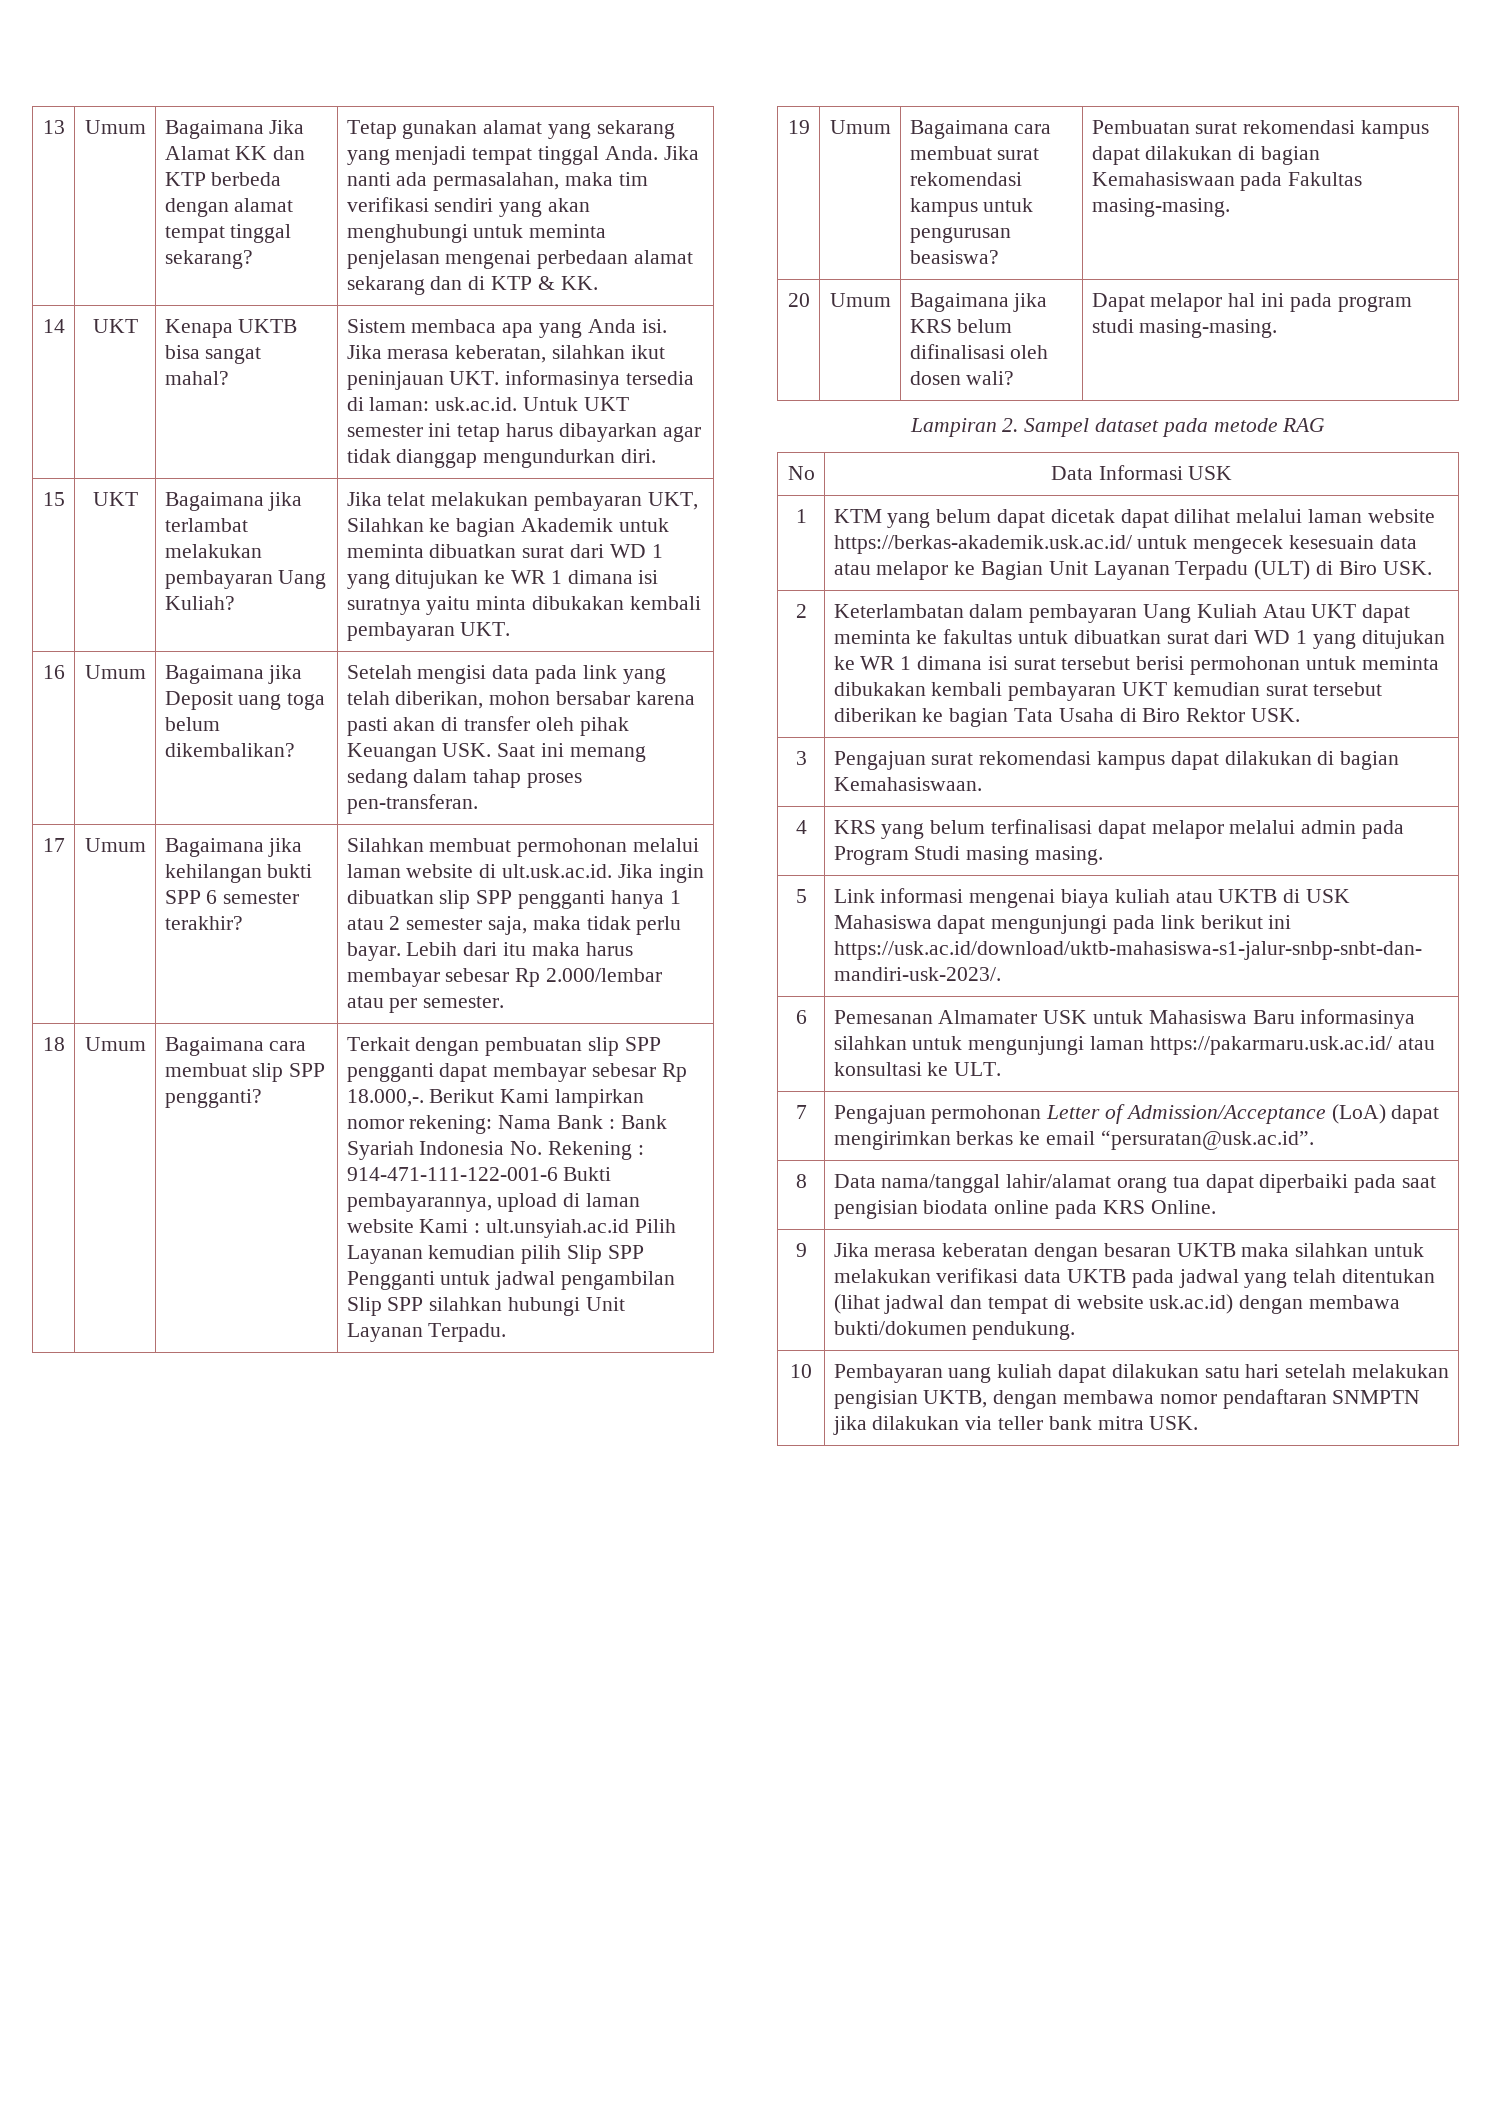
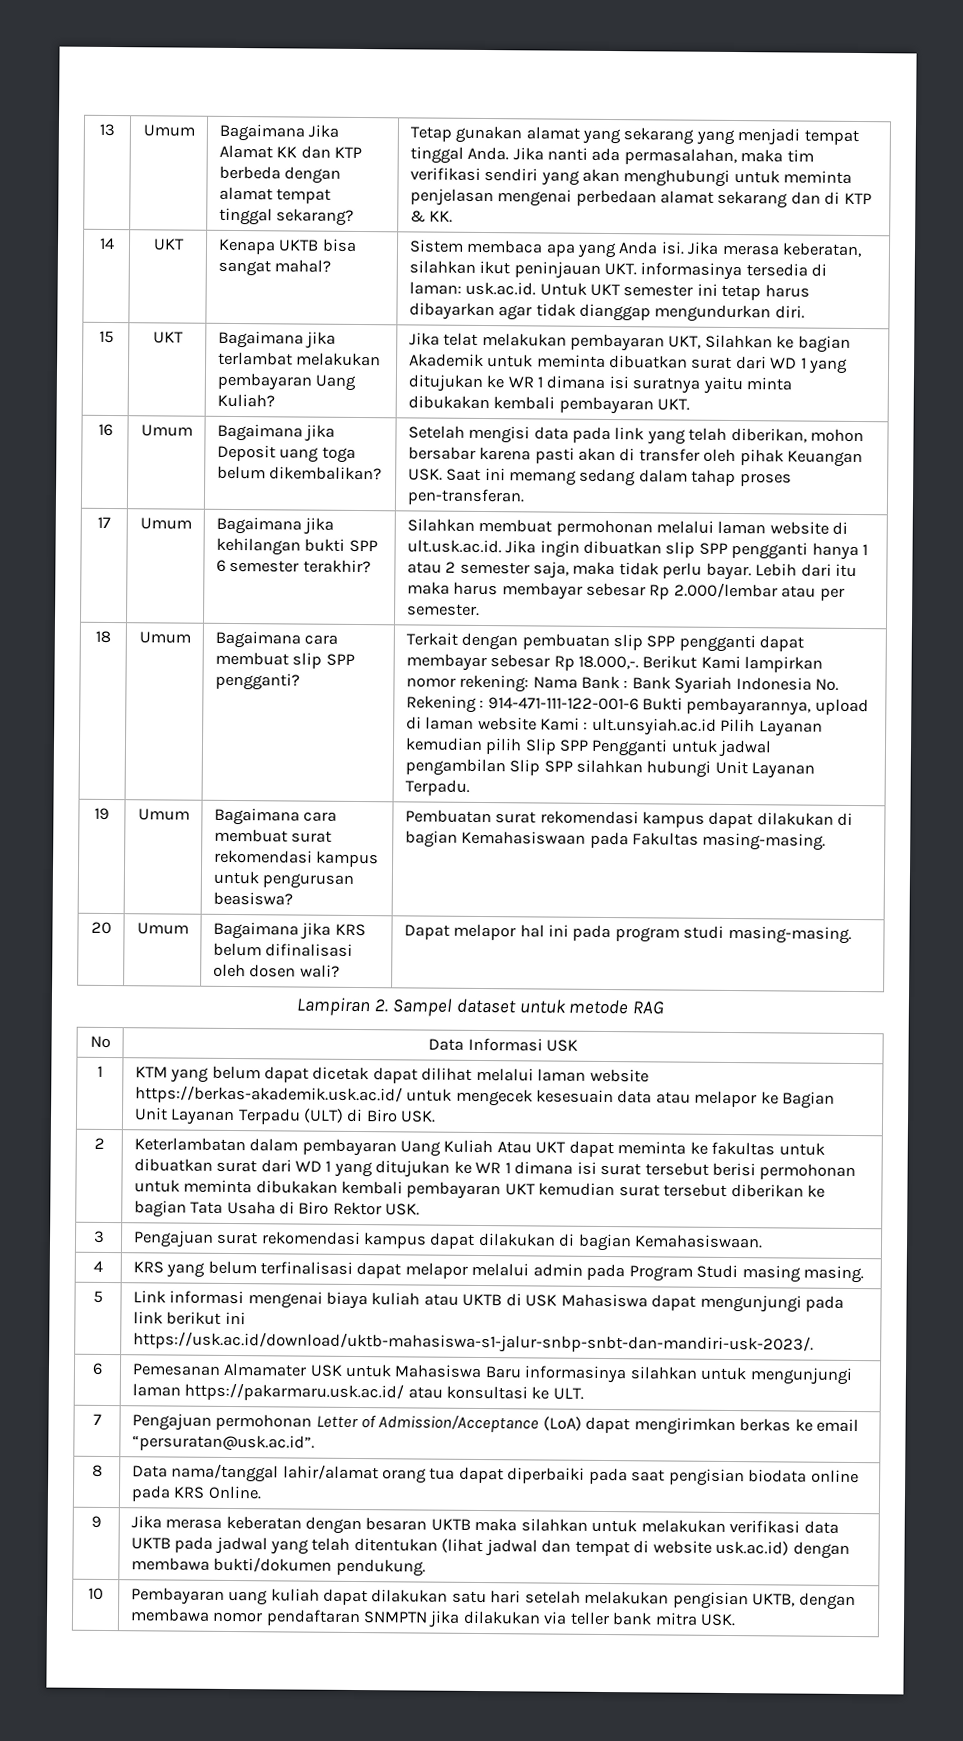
[1161,418,1208,437] pada -> [518,999,566,1014] untuk

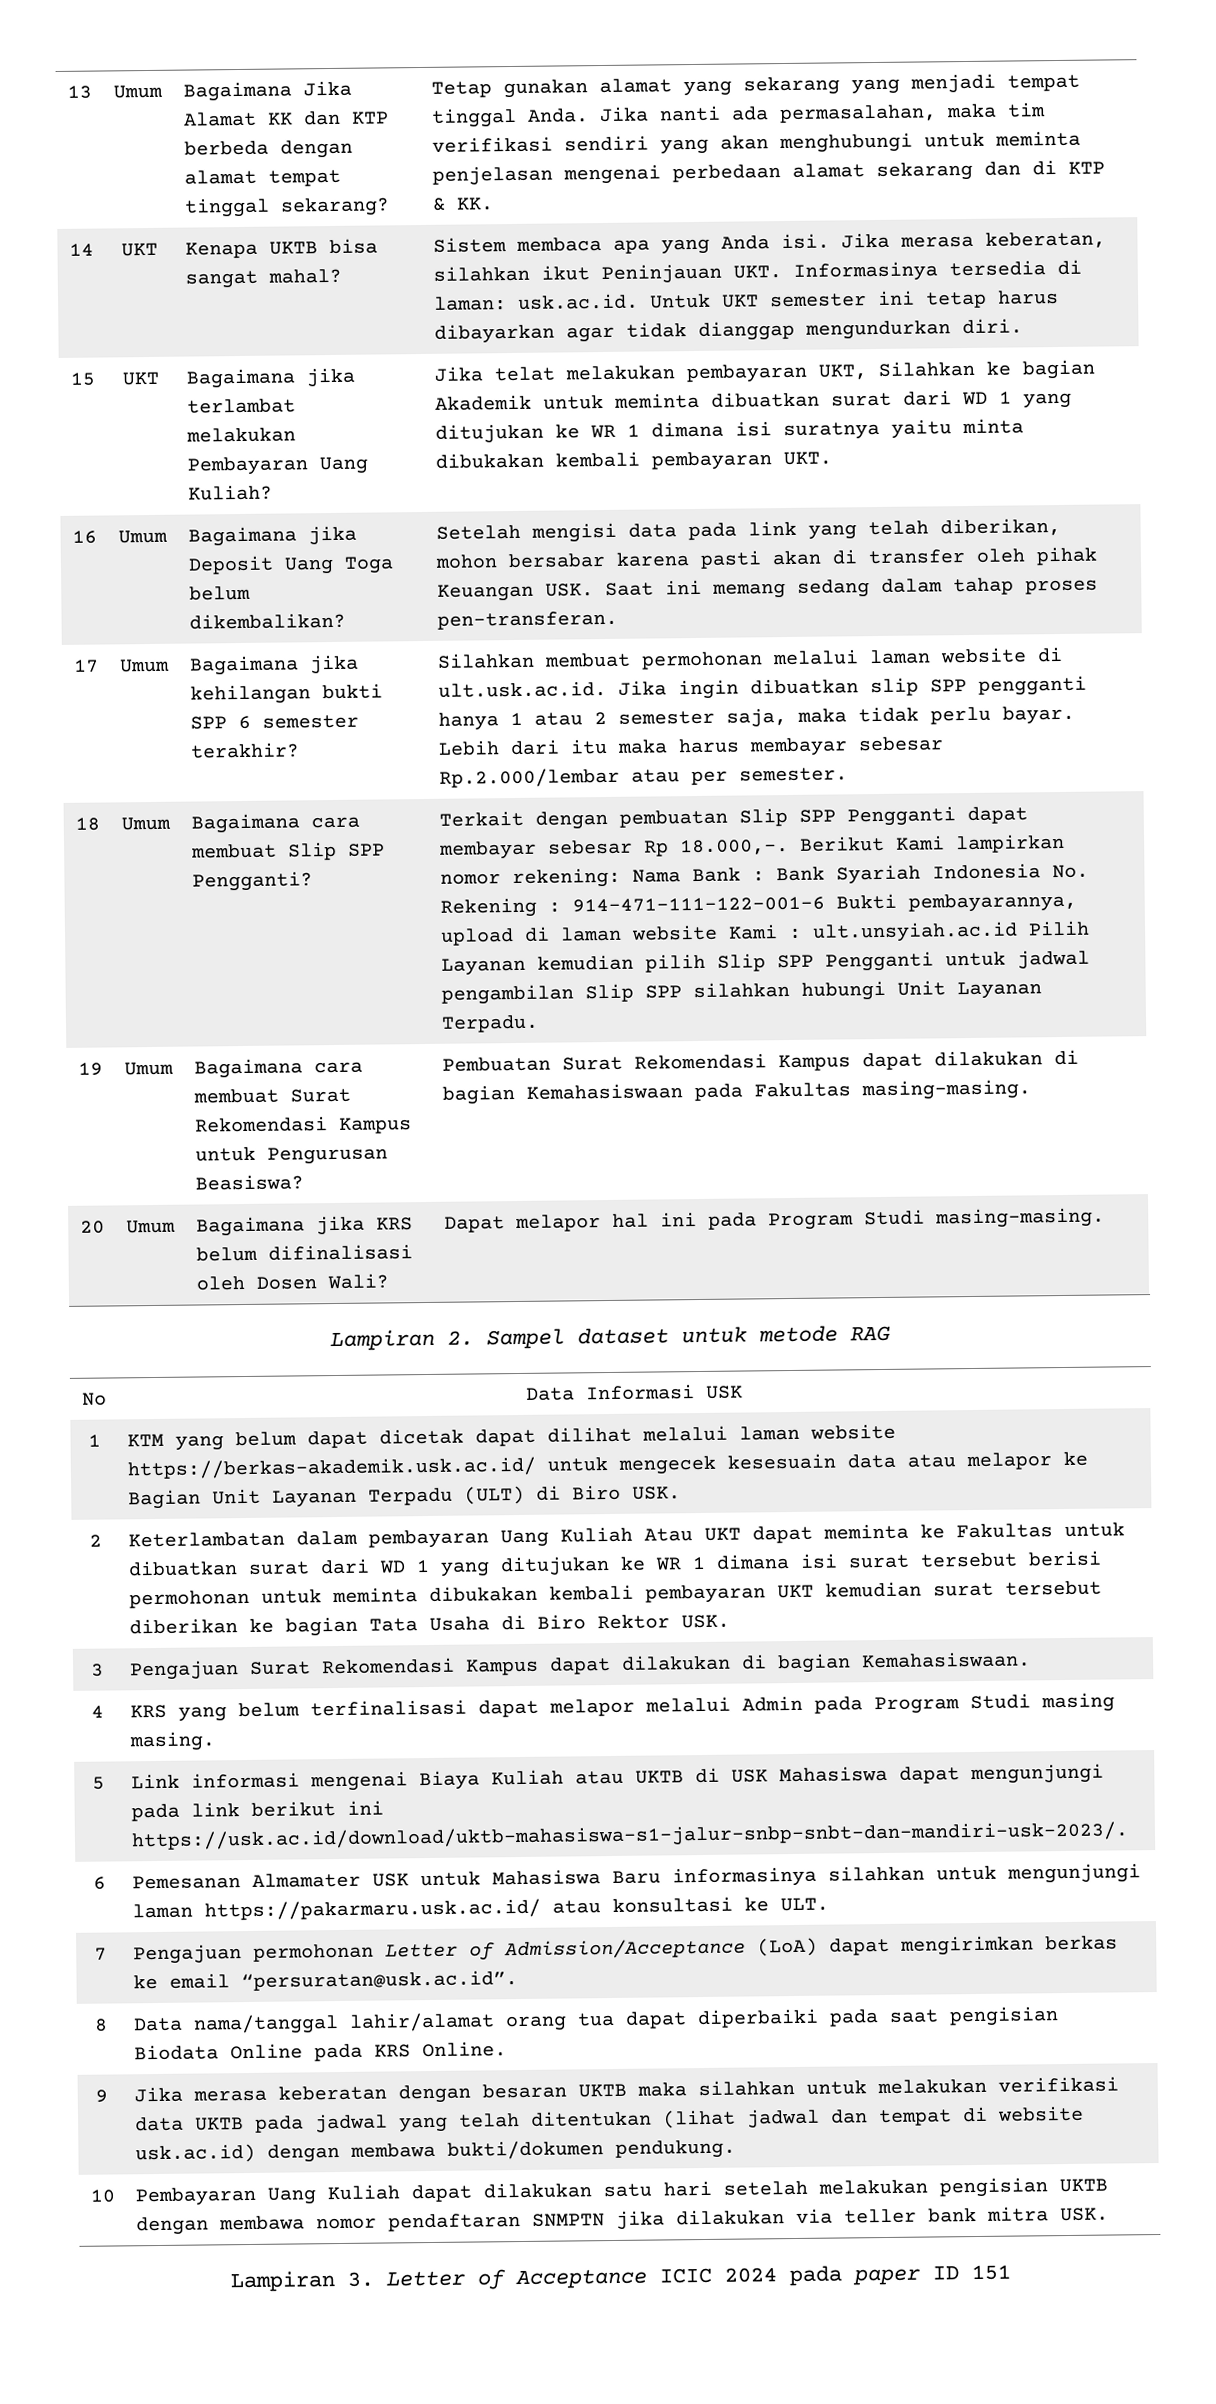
[513,261,743,281] peninjauan UKT. informasinya -> [600,261,938,285] Peninjauan UKT. Informasinya
[216,372,312,391] pembayaran -> [186,456,308,476] Pembayaran
[279,446,356,463] uang toga -> [283,556,394,575] Uang Toga
[649,582,778,600] Rp 2.000/lembar -> [438,767,620,788] Rp.2.000/lembar
[292,652,355,669] [214,672,300,691] slip SPP pengganti? -> [287,841,385,861] [191,871,313,892] Slip SPP Pengganti?
[612,634,756,653] slip SPP pengganti -> [738,806,956,827] Slip SPP Pengganti
[291,830,333,843] [213,849,380,868] [212,870,355,889] [212,891,293,906] [404,809,705,828] surat rekomendasi kampus untuk pengurusan beasiswa? | Pembuatan surat rekomendasi kampus -> [289,1088,351,1103] [194,1116,412,1134] [194,1146,388,1165] [194,1174,304,1191] [441,1053,851,1072] Surat Rekomendasi Kampus untuk Pengurusan Beasiswa? | Pembuatan Surat Rekomendasi Kampus
[249,964,340,978] dosen wali? -> [255,1273,389,1290] Dosen Wali?
[614,925,725,943] program studi -> [767,1209,925,1231] Program Studi
[711,1141,776,1156] fakultas -> [955,1523,1053,1539] Fakultas
[216,1231,427,1249] surat rekomendasi kampus -> [249,1657,539,1676] Surat Rekomendasi Kampus
[532,1263,583,1277] admin -> [741,1695,803,1712] Admin
[325,1291,421,1310] biaya kuliah -> [418,1769,564,1791] Biaya Kuliah
[748,1469,859,1484] biodata online -> [133,2043,303,2061] Biodata Online
[228,1588,320,1606] uang kuliah -> [266,2184,400,2205] Uang Kuliah
[752,1593,796,1607] UKTB, -> [1058,2178,1108,2193] UKTB
(737, 1620) none -> [229,2264,1011,2293] // Lampiran 3. Letter of Acceptance ICIC 2024 pada paper ID 151

